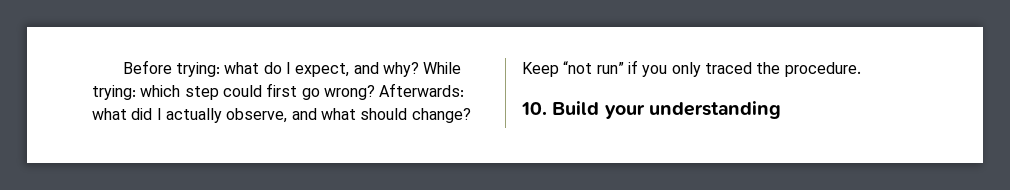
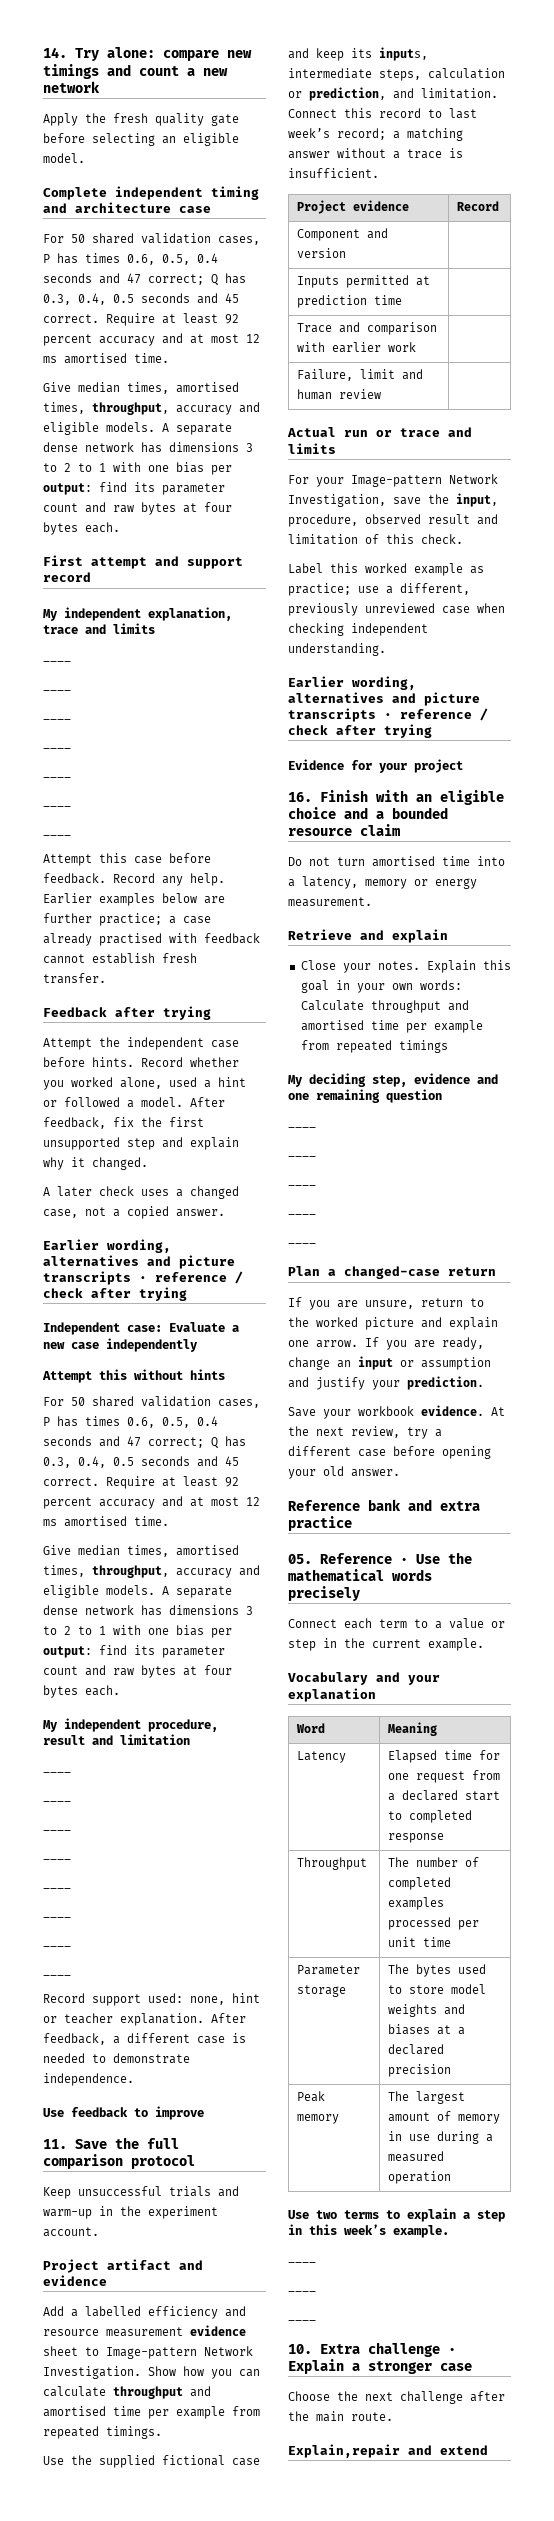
[122,60,462,77] [92,83,465,100] [92,108,471,123] [522,60,861,77] [521,101,781,119] Before trying: what do I expect, and why? While trying: which step could first go wrong? Afterwards: what did I actually observe, and what should change? Keep “not run” if you only traced the procedure. // 10. Build your understanding -> [43,47,252,61] [43,64,228,79] [43,81,100,93] [43,113,239,126] [43,133,239,146] [43,153,85,163] [43,186,259,200] [43,202,211,213] [43,233,260,245] [43,253,218,265] [43,273,246,286] [43,293,239,305] [43,313,239,326] [43,333,260,346] [43,353,169,364] [43,382,239,394] [43,402,260,415] [43,422,232,435] [43,442,253,453] [43,462,232,475] [43,482,225,495] [43,502,232,515] [43,522,120,535] [43,555,243,569] [43,572,91,582] [43,607,232,621] [43,623,155,634] [43,660,71,662] [43,689,71,691] [43,718,71,720] [43,747,71,749] [43,776,71,778] [43,805,71,807] [43,834,71,836] [43,853,211,866] [43,873,225,886] [43,893,225,906] [43,913,211,926] [43,933,260,946] [43,953,197,964] [43,973,106,984] [43,1006,211,1020] [43,1037,239,1050] [43,1057,239,1067] [43,1077,246,1090] [43,1097,225,1108] [43,1117,204,1129] [43,1137,239,1150] [43,1157,148,1170] [43,1186,239,1199] [43,1206,225,1219] [43,1239,171,1253] [43,1255,235,1269] [43,1271,243,1285] [43,1287,187,1301] [43,1322,239,1335] [43,1338,198,1352] [42,1369,225,1383] [43,1396,260,1408] [43,1416,218,1428] [43,1436,246,1449] [43,1456,239,1468] [43,1476,239,1489] [43,1496,260,1509] [43,1516,169,1527] [43,1545,239,1557] [43,1565,260,1578] [43,1585,232,1598] [43,1605,253,1616] [43,1625,232,1638] [43,1645,225,1658] [43,1665,232,1678] [43,1685,120,1698] [43,1718,218,1732] [43,1734,190,1745] [43,1771,71,1773] [43,1800,71,1802] [43,1829,71,1831] [43,1858,71,1860] [43,1887,71,1889] [43,1916,71,1918] [43,1945,71,1947] [43,1974,71,1976] [43,1993,260,2006] [43,2013,246,2026] [43,2033,246,2045] [43,2053,190,2064] [43,2073,134,2086] [43,2106,204,2120] [43,2137,179,2149] [43,2154,195,2169] [43,2186,239,2199] [43,2206,218,2219] [43,2227,99,2237] [43,2259,203,2273] [43,2275,107,2286] [43,2306,246,2319] [43,2325,246,2337] [43,2346,253,2359] [43,2366,260,2379] [43,2386,211,2399] [43,2406,260,2419] [43,2426,162,2439] [43,2455,260,2468] [288,47,428,61] [288,68,505,81] [288,87,498,101] [288,108,477,119] [288,128,463,141] [288,148,463,159] [288,168,379,178] [297,200,410,214] [457,201,500,211] [297,228,389,241] [297,248,347,258] [297,275,431,288] [297,295,403,308] [297,322,438,335] [297,342,417,353] [297,369,424,381] [297,389,382,400] [287,427,472,437] [288,443,336,454] [288,474,498,487] [288,493,498,507] [288,514,498,527] [288,534,463,545] [288,563,484,576] [288,583,470,596] [288,603,505,616] [288,623,428,636] [288,643,386,656] [288,676,416,690] [288,692,480,706] [288,708,488,722] [288,724,432,738] [288,759,463,773] [288,790,504,805] [288,807,448,819] [288,824,400,836] [288,856,505,867] [288,876,477,889] [288,897,372,907] [288,929,448,943] [300,960,511,973] [300,980,462,993] [300,1000,469,1013] [300,1020,483,1033] [300,1040,448,1053] [288,1073,498,1087] [288,1089,442,1103] [288,1126,316,1128] [288,1155,316,1157] [288,1184,316,1186] [288,1213,316,1215] [288,1242,316,1244] [288,1266,496,1279] [288,1297,484,1310] [288,1317,498,1330] [288,1337,484,1350] [288,1356,491,1370] [288,1376,484,1390] [288,1405,505,1419] [288,1426,442,1439] [288,1446,491,1459] [288,1466,400,1479] [288,1499,480,1511] [288,1516,352,1531] [288,1552,472,1564] [288,1569,432,1581] [288,1586,360,1601] [288,1618,505,1629] [288,1638,484,1651] [288,1672,440,1685] [288,1688,376,1702] [296,1723,326,1733] [388,1722,438,1736] [297,1751,347,1763] [388,1750,501,1763] [388,1770,501,1783] [388,1790,501,1801] [388,1810,473,1823] [388,1833,445,1843] [297,1857,368,1870] [388,1857,480,1867] [388,1877,452,1890] [388,1897,445,1910] [388,1917,480,1930] [388,1937,452,1947] [297,1965,361,1975] [297,1985,347,1997] [388,1964,487,1977] [388,1984,487,1994] [388,2004,466,2017] [388,2024,466,2035] [388,2044,445,2055] [388,2064,452,2077] [297,2091,326,2102] [297,2114,340,2124] [388,2091,466,2104] [388,2111,501,2124] [388,2131,494,2144] [388,2151,445,2162] [388,2171,452,2184] [288,2208,505,2222] [288,2224,449,2238] [288,2261,316,2263] [288,2290,316,2292] [288,2319,316,2321] [288,2342,456,2357] [288,2359,472,2374] [288,2391,505,2404] [288,2411,393,2422] [288,2444,488,2458] 14. Try alone: compare new timings and count a new network // Apply the fresh quality gate before selecting an eligible model. // Complete independent timing and architecture case // For 50 shared validation cases, P has times 0.6, 0.5, 0.4 seconds and 47 correct; Q has 0.3, 0.4, 0.5 seconds and 45 correct. Require at least 92 percent accuracy and at most 12 ms amortised time. // Give median times, amortised times, throughput, accuracy and eligible models. A separate dense network has dimensions 3 to 2 to 1 with one bias per output: find its parameter count and raw bytes at four bytes each. // First attempt and support record // My independent explanation, trace and limits // ____ // ____ // ____ // ____ // ____ // ____ // ____ // Attempt this case before feedback. Record any help. Earlier examples below are further practice; a case already practised with feedback cannot establish fresh transfer. // Feedback after trying // Attempt the independent case before hints. Record whether you worked alone, used a hint or followed a model. After feedback, fix the first unsupported step and explain why it changed. // A later check uses a changed case, not a copied answer. // Earlier wording, alternatives and picture transcripts · reference / check after trying // Independent case: Evaluate a new case independently // Attempt this without hints // For 50 shared validation cases, P has times 0.6, 0.5, 0.4 seconds and 47 correct; Q has 0.3, 0.4, 0.5 seconds and 45 correct. Require at least 92 percent accuracy and at most 12 ms amortised time. // Give median times, amortised times, throughput, accuracy and eligible models. A separate dense network has dimensions 3 to 2 to 1 with one bias per output: find its parameter count and raw bytes at four bytes each. // My independent procedure, result and limitation // ____ // ____ // ____ // ____ // ____ // ____ // ____ // ____ // Record support used: none, hint or teacher explanation. After feedback, a different case is needed to demonstrate independence. // Use feedback to improve // 11. Save the full comparison protocol // Keep unsuccessful trials and warm-up in the experiment account. // Project artifact and evidence // Add a labelled efficiency and resource measurement evidence sheet to Image-pattern Network Investigation. Show how you can calculate throughput and amortised time per example from repeated timings. // Use the supplied fictional case and keep its inputs, intermediate steps, calculation or prediction, and limitation. Connect this record to last week’s record; a matching answer without a trace is insufficient. // Project evidence | Record // Component and version | // Inputs permitted at prediction time | // Trace and comparison with earlier work | // Failure, limit and human review | // Actual run or trace and limits // For your Image-pattern Network Investigation, save the input, procedure, observed result and limitation of this check. // Label this worked example as practice; use a different, previously unreviewed case when checking independent understanding. // Earlier wording, alternatives and picture transcripts · reference / check after trying // Evidence for your project // 16. Finish with an eligible choice and a bounded resource claim // Do not turn amortised time into a latency, memory or energy measurement. // Retrieve and explain // Close your notes. Explain this goal in your own words: Calculate throughput and amortised time per example from repeated timings // My deciding step, evidence and one remaining question // ____ // ____ // ____ // ____ // ____ // Plan a changed-case return // If you are unsure, return to the worked picture and explain one arrow. If you are ready, change an input or assumption and justify your prediction. // Save your workbook evidence. At the next review, try a different case before opening your old answer. // Reference bank and extra practice // 05. Reference · Use the mathematical words precisely // Connect each term to a value or step in the current example. // Vocabulary and your explanation // Word | Meaning // Latency | Elapsed time for one request from a declared start to completed response // Throughput | The number of completed examples processed per unit time // Parameter storage | The bytes used to store model weights and biases at a declared precision // Peak memory | The largest amount of memory in use during a measured operation // Use two terms to explain a step in this week’s example. // ____ // ____ // ____ // 10. Extra challenge · Explain a stronger case // Choose the next challenge after the main route. // Explain,repair and extend

